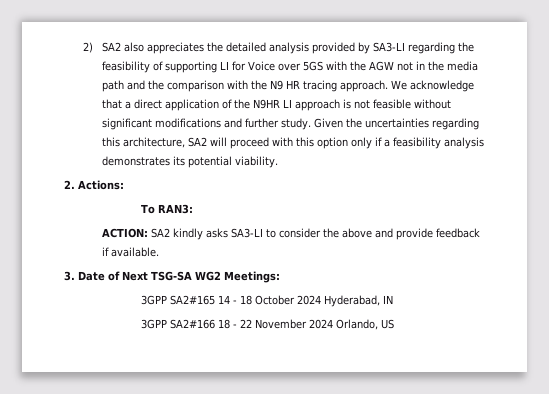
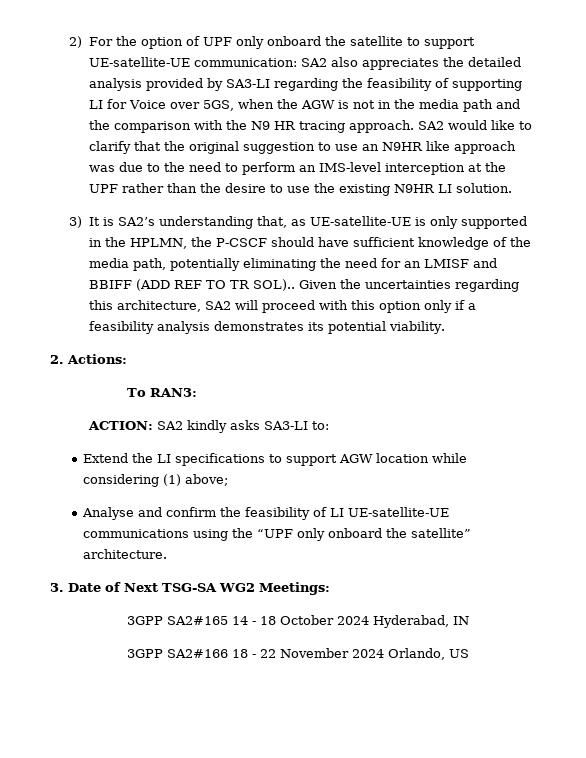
(94, 47) none -> [88,36,475,49] [88,57,297,67] For the option of UPF only onboard the satellite to support UE-satellite-UE communication:
[303,61,348,71] 5GS with -> [202,99,274,111] 5GS, when
(395, 66) none -> [337,100,349,109] is
[391,80,475,92] [102,99,452,111] [102,118,312,130] We acknowledge that a direct application of the N9HR LI approach is not feasible without significant modifications and further study. -> [417,120,532,130] [88,141,516,154] [88,162,506,175] [88,183,512,196] [69,216,527,229] [88,237,531,250] [88,258,497,271] [88,279,295,291] SA2 would like to clarify that the original suggestion to use an N9HR like approach was due to the need to perform an IMS-level interception at the UPF rather than the desire to use the existing N9HR LI solution. // 3) It is SA2’s understanding that, as UE-satellite-UE is only supported in the HPLMN, the P-CSCF should have sufficient knowledge of the media path, potentially eliminating the need for an LMISF and BBIFF (ADD REF TO TR SOL)..
[266,228,481,240] [102,247,160,257] to consider the above and provide feedback if available. -> [311,421,329,430] [83,453,468,466] [83,474,229,487] [82,507,450,520] [83,528,472,541] [83,549,168,559] to: // Extend the LI specifications to support AGW location while considering (1) above; // Analyse and confirm the feasibility of LI UE-satellite-UE communications using the “UPF only onboard the satellite” architecture.

